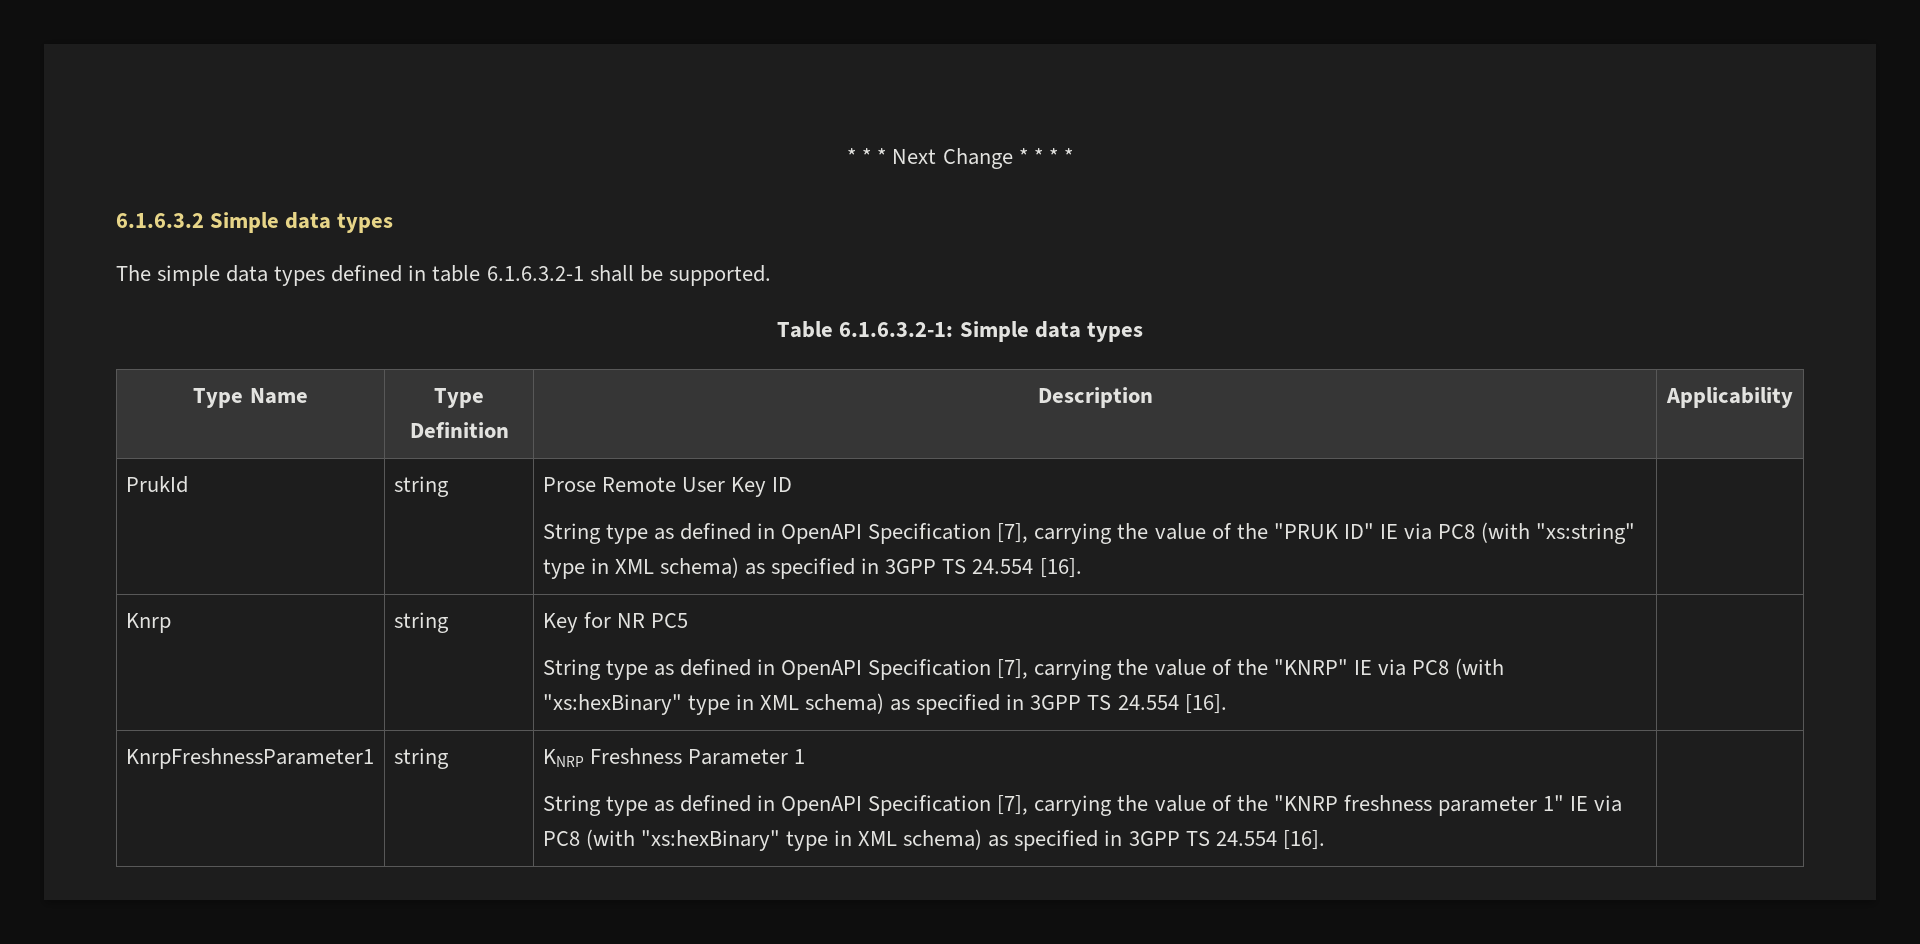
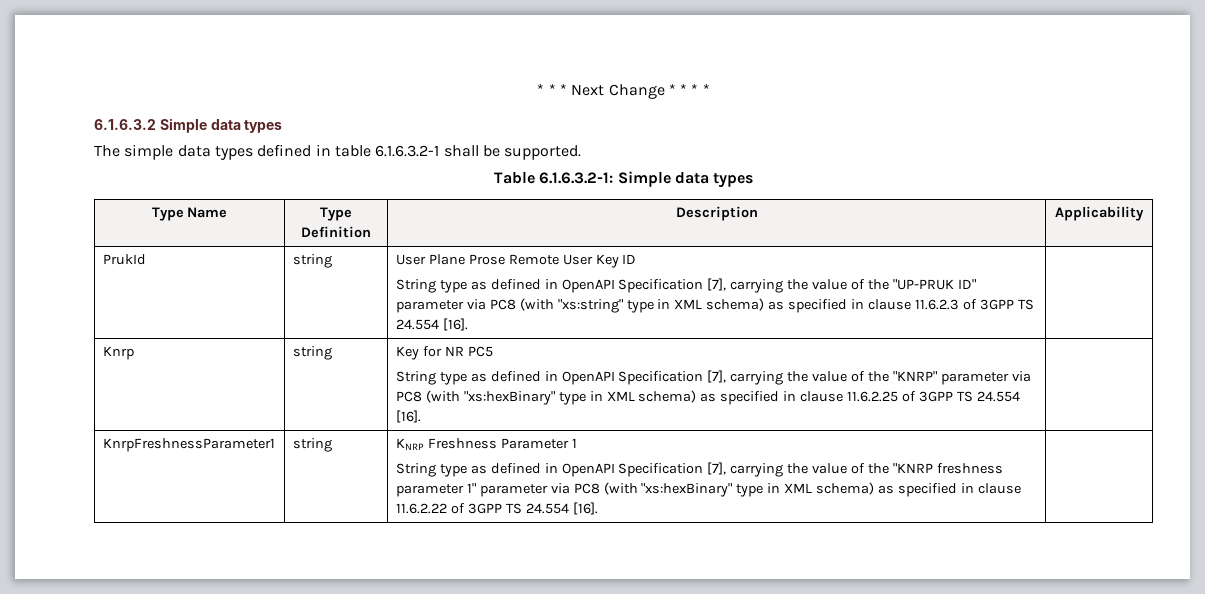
(449, 486) none -> [395,254,465,265] User Plane
[1273,523,1398,539] "PRUK ID" IE -> [892,279,976,290] [395,300,464,313] "UP-PRUK ID" parameter
(880, 566) none -> [867,299,977,310] clause 11.6.2.3 of
[1353,660,1372,675] IE -> [940,372,1009,385] parameter
(1025, 702) none -> [800,391,916,402] clause 11.6.2.25 of
[1570,796,1589,811] IE -> [479,484,548,497] parameter
(1123, 838) none -> [977,483,1021,494] [395,503,465,514] clause 11.6.2.22 of

